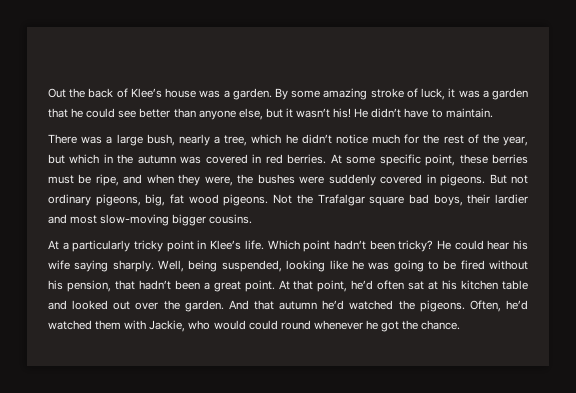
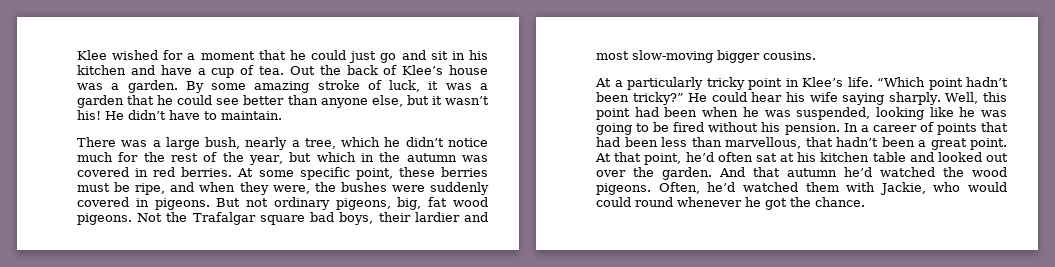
(48, 93) none -> [77,50,488,63] [77,65,284,78] Klee wished for a moment that he could just go and sit in his kitchen and have a cup of tea.
[267,240,300,250] Which -> [877,77,925,87] “Which
[398,240,434,252] tricky? -> [632,92,684,105] tricky?”
[188,260,218,272] being -> [983,92,1007,102] [596,107,791,120] this point had been when he was
[66,280,111,292] pension, -> [784,122,1008,135] [596,137,801,149] pension. In a career of points that had been less than marvellous,
(415, 305) none -> [972,167,1007,177] wood

